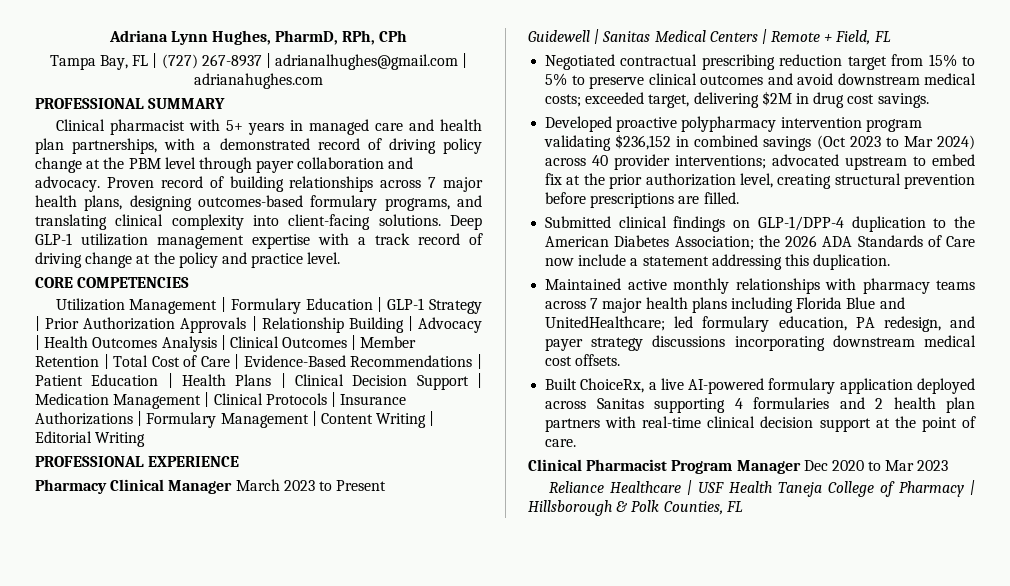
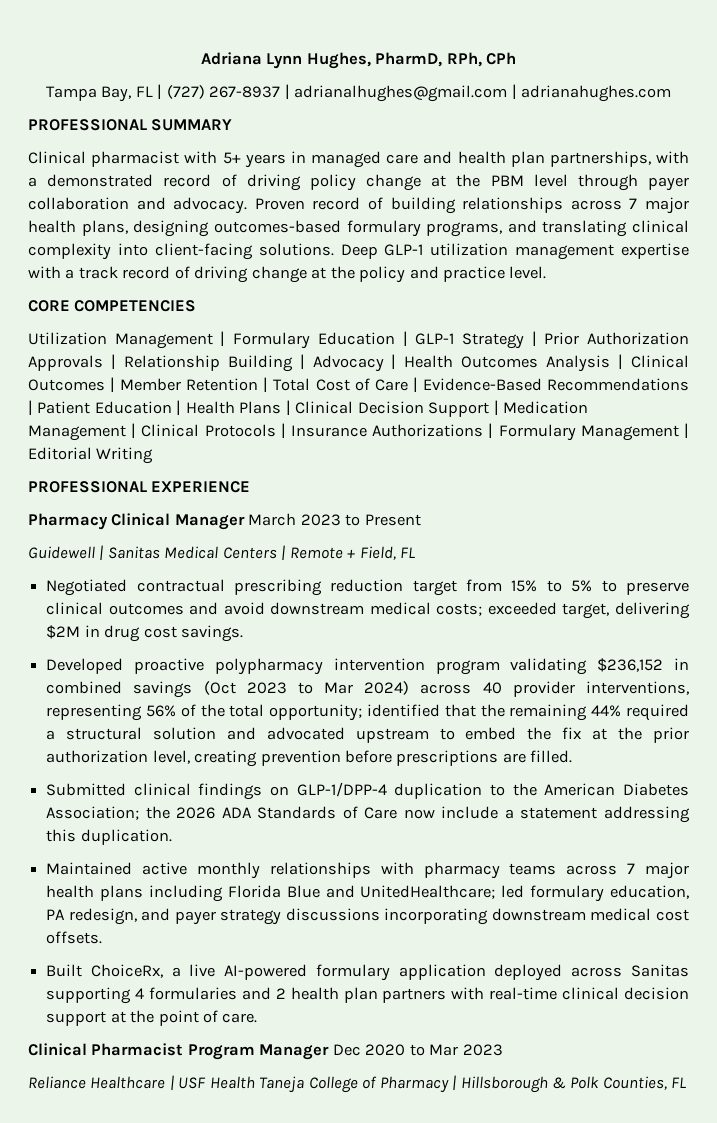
[320,411,435,428] Content Writing | -> (690, 431) none
[675,155,767,169] interventions; -> [586,681,690,695] [46,704,689,721] [46,727,256,740] interventions, representing 56% of the total opportunity; identified that the remaining 44% required a structural solution and
(975, 160) none -> [527,727,552,740] the
[834,173,901,185] structural -> (258, 758) none

